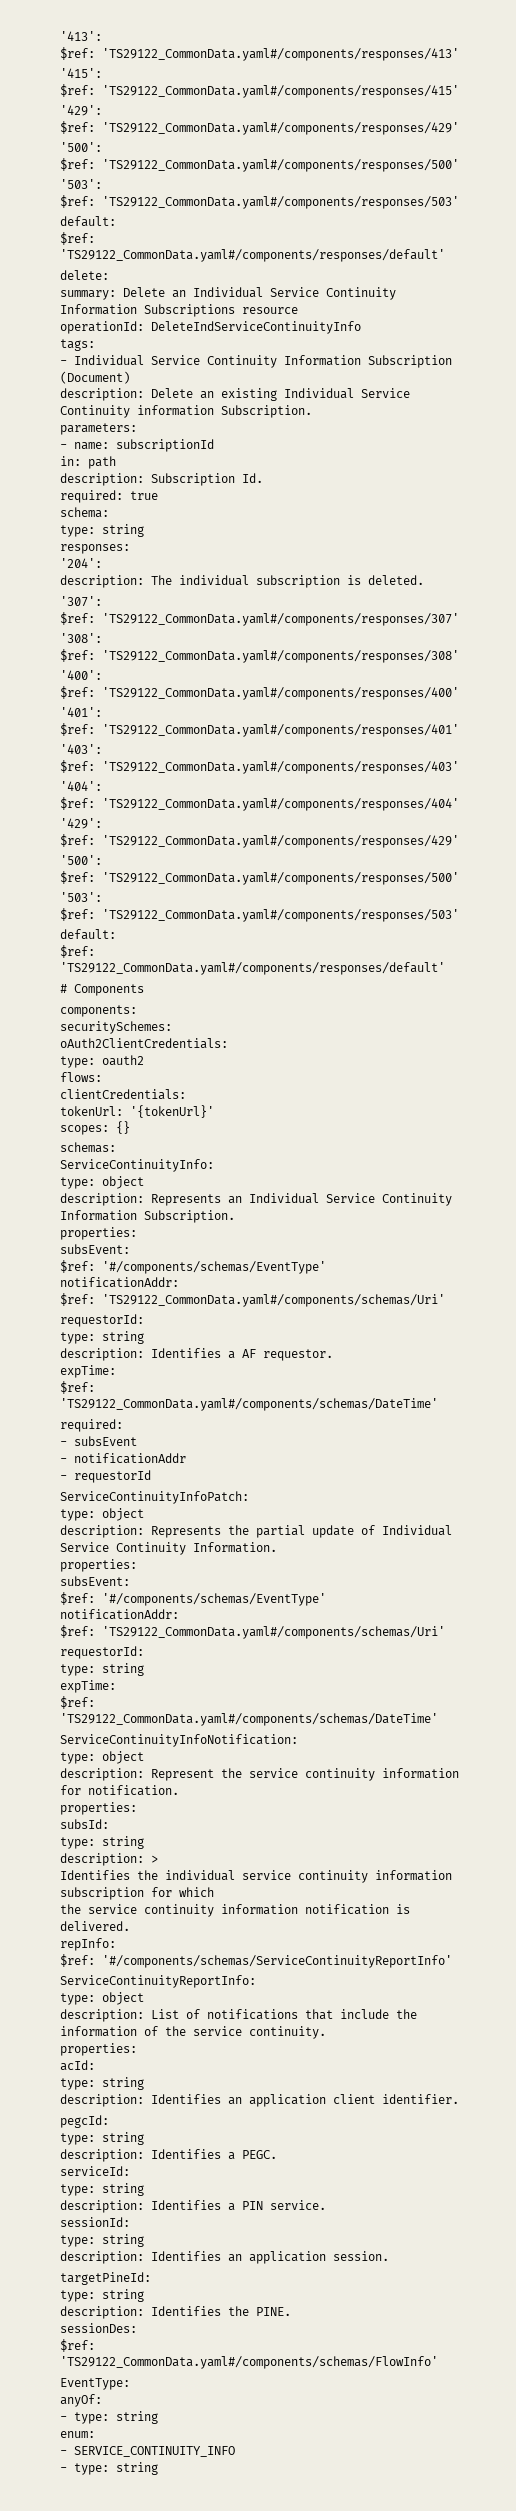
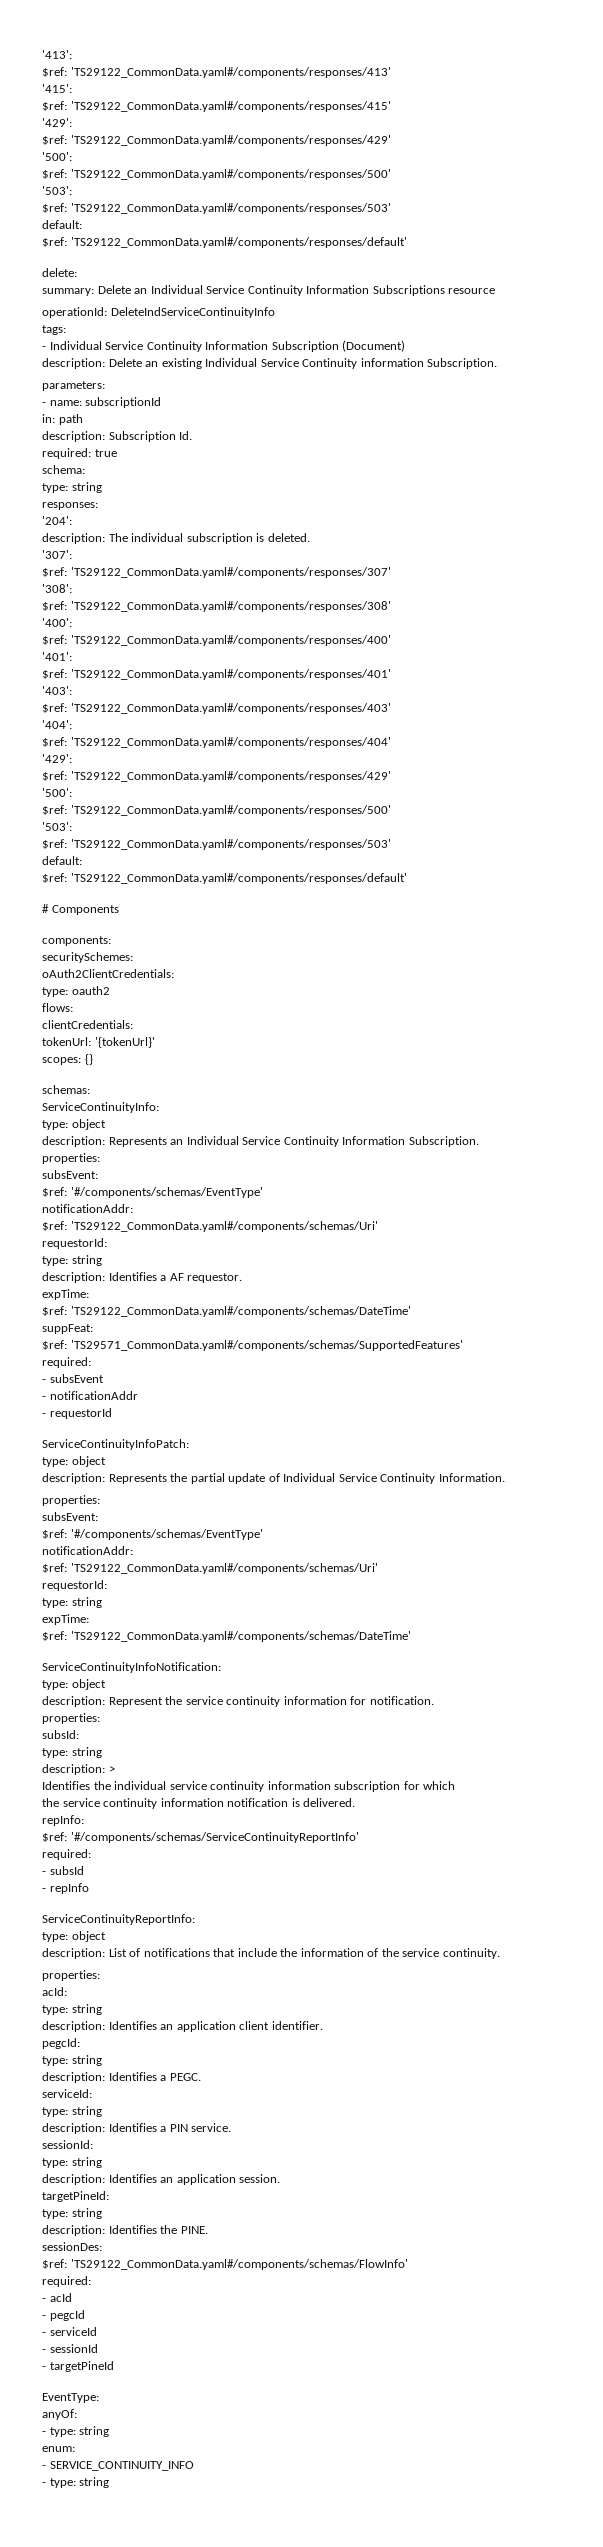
(438, 1404) none -> [42,1324,93,1334] [42,1340,463,1351] // suppFeat: // $ref: 'TS29571_CommonData.yaml#/components/schemas/SupportedFeatures'
(452, 1961) none -> [42,1849,91,1860] [42,1866,84,1875] [42,1883,89,1894] // required: // - subsId // - repInfo
(438, 2362) none -> [42,2276,91,2287] [42,2293,72,2302] [42,2310,85,2321] [42,2327,97,2336] [42,2344,98,2353] [42,2361,114,2372] // required: // - acId // - pegcId // - serviceId // - sessionId // - targetPineId

